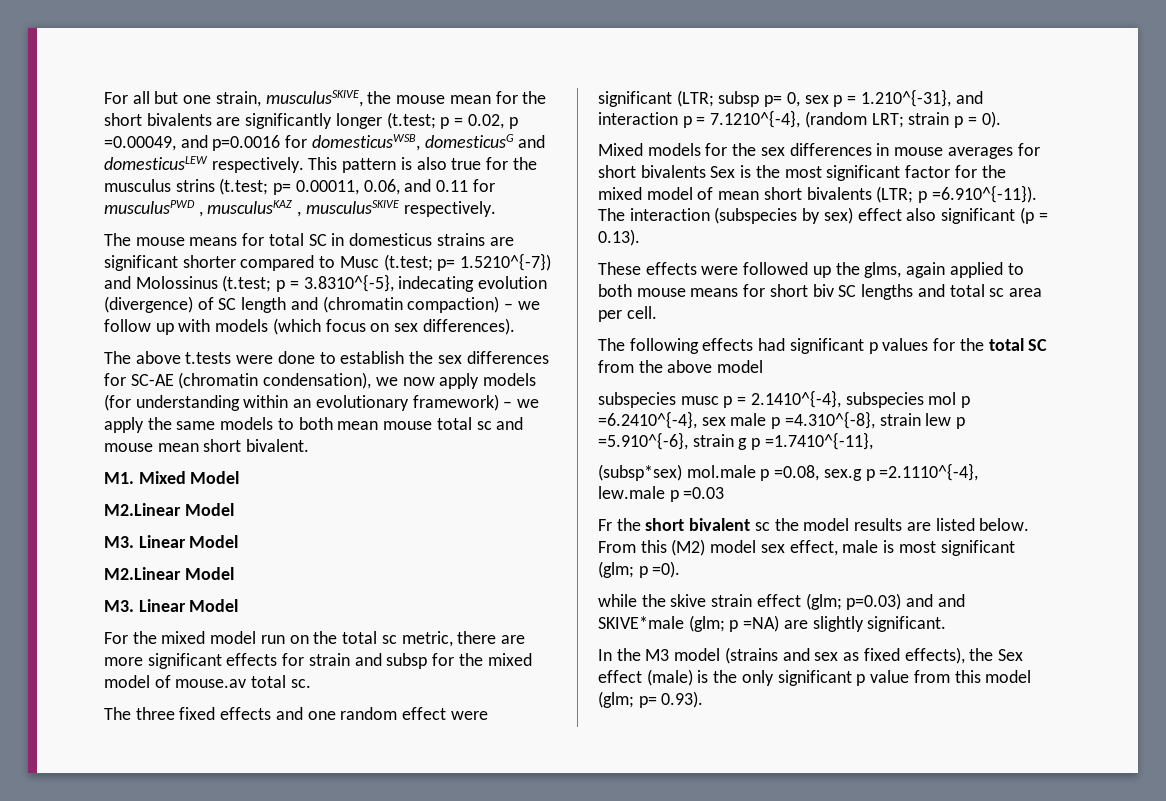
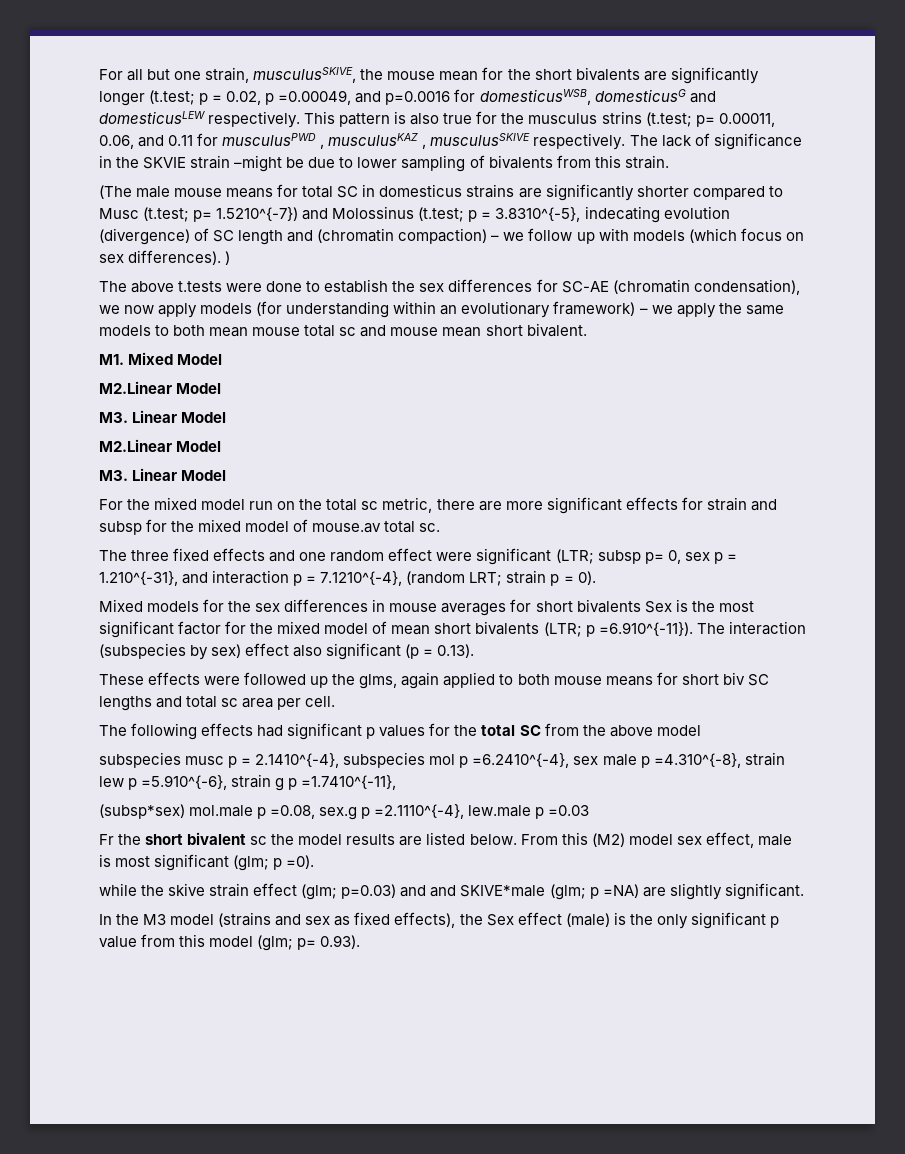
[104,233,131,246] // The -> [629,133,802,150] [99,155,669,172] [99,185,171,199] The lack of significance in the SKVIE strain –might be due to lower sampling of bivalents from this strain. // (The male
[104,255,178,271] significant -> [545,184,634,201] significantly
(515, 326) none -> [225,251,231,265] )

